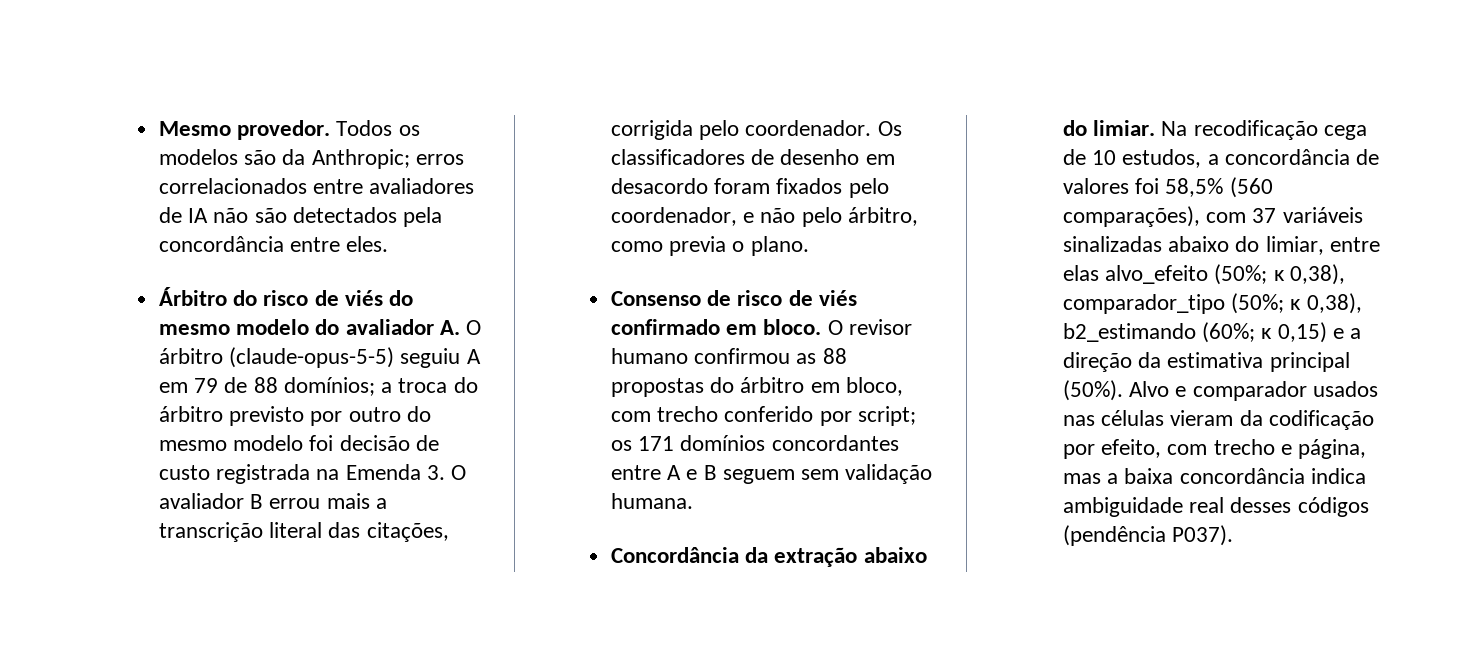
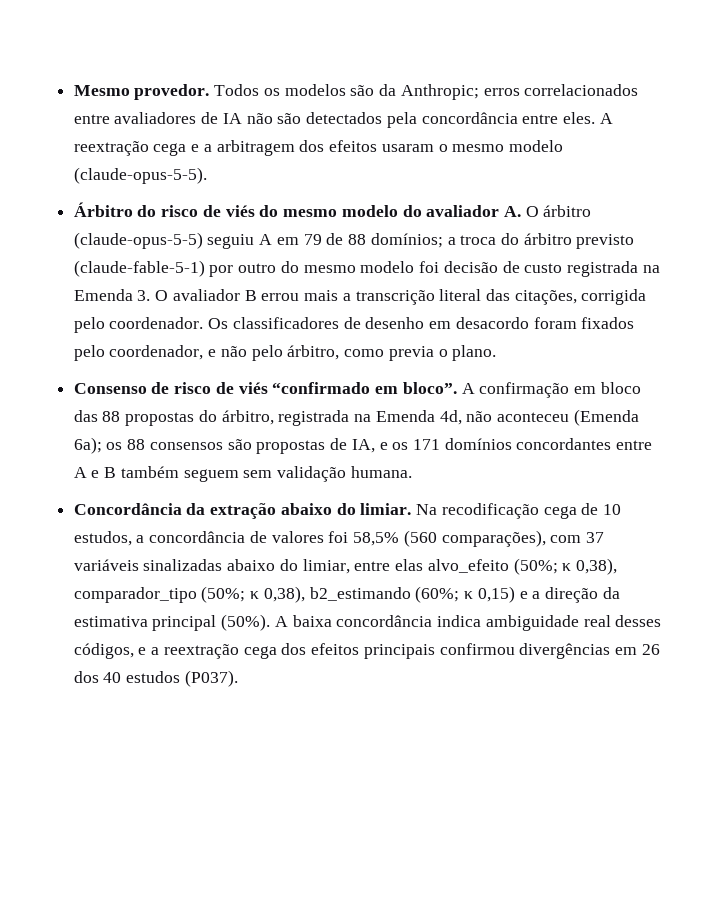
(389, 244) none -> [599,113,613,124] [73,140,564,156] [73,167,207,184] A reextração cega e a arbitragem dos efeitos usaram o mesmo modelo (claude-opus-5-5).
(305, 416) none -> [73,260,205,277] (claude-fable-5-1)
[611,319,912,335] [611,348,847,364] [611,377,903,397] [611,406,916,426] confirmado em bloco. O revisor humano confirmou as 88 propostas do árbitro em bloco, com trecho conferido por script; -> [272,382,641,398] [73,409,639,426] [73,437,388,454] “confirmado em bloco”. A confirmação em bloco das 88 propostas do árbitro, registrada na Emenda 4d, não aconteceu (Emenda 6a); os 88 consensos são propostas de IA, e
(717, 472) none -> [120,466,179,478] também
[1129,381,1378,401] [1063,410,1374,430] [1063,439,1367,459] [1063,473,1119,484] Alvo e comparador usados nas células vieram da codificação por efeito, com trecho e página, mas a -> [274,616,288,627] A
[1297,497,1369,517] [1063,525,1234,546] códigos (pendência P037). -> [73,643,660,659] [73,670,238,687] códigos, e a reextração cega dos efeitos principais confirmou divergências em 26 dos 40 estudos (P037).

